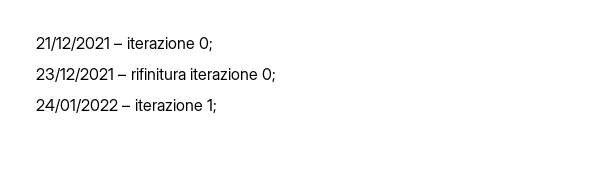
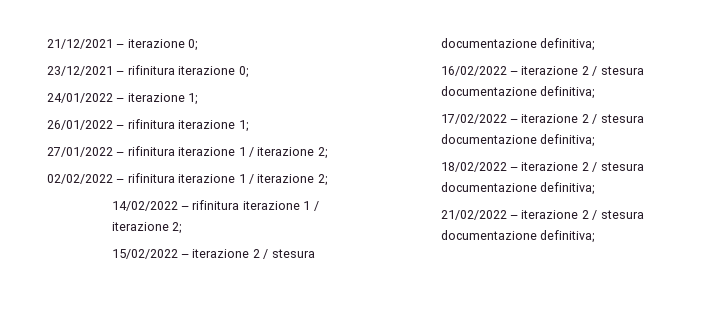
(217, 106) none -> [47,119,248,132] [47,146,327,159] [47,173,327,186] [111,200,319,211] [111,222,182,234] [111,249,315,259] [440,38,595,51] [440,66,644,76] [440,86,595,99] [440,114,644,124] [440,134,595,147] [440,162,644,172] [440,182,595,195] [440,210,644,220] [440,230,595,243] // 26/01/2022 – rifinitura iterazione 1; // 27/01/2022 – rifinitura iterazione 1 / iterazione 2; // 02/02/2022 – rifinitura iterazione 1 / iterazione 2; // 14/02/2022 – rifinitura iterazione 1 / iterazione 2; // 15/02/2022 – iterazione 2 / stesura documentazione definitiva; // 16/02/2022 – iterazione 2 / stesura documentazione definitiva; // 17/02/2022 – iterazione 2 / stesura documentazione definitiva; // 18/02/2022 – iterazione 2 / stesura documentazione definitiva; // 21/02/2022 – iterazione 2 / stesura documentazione definitiva;

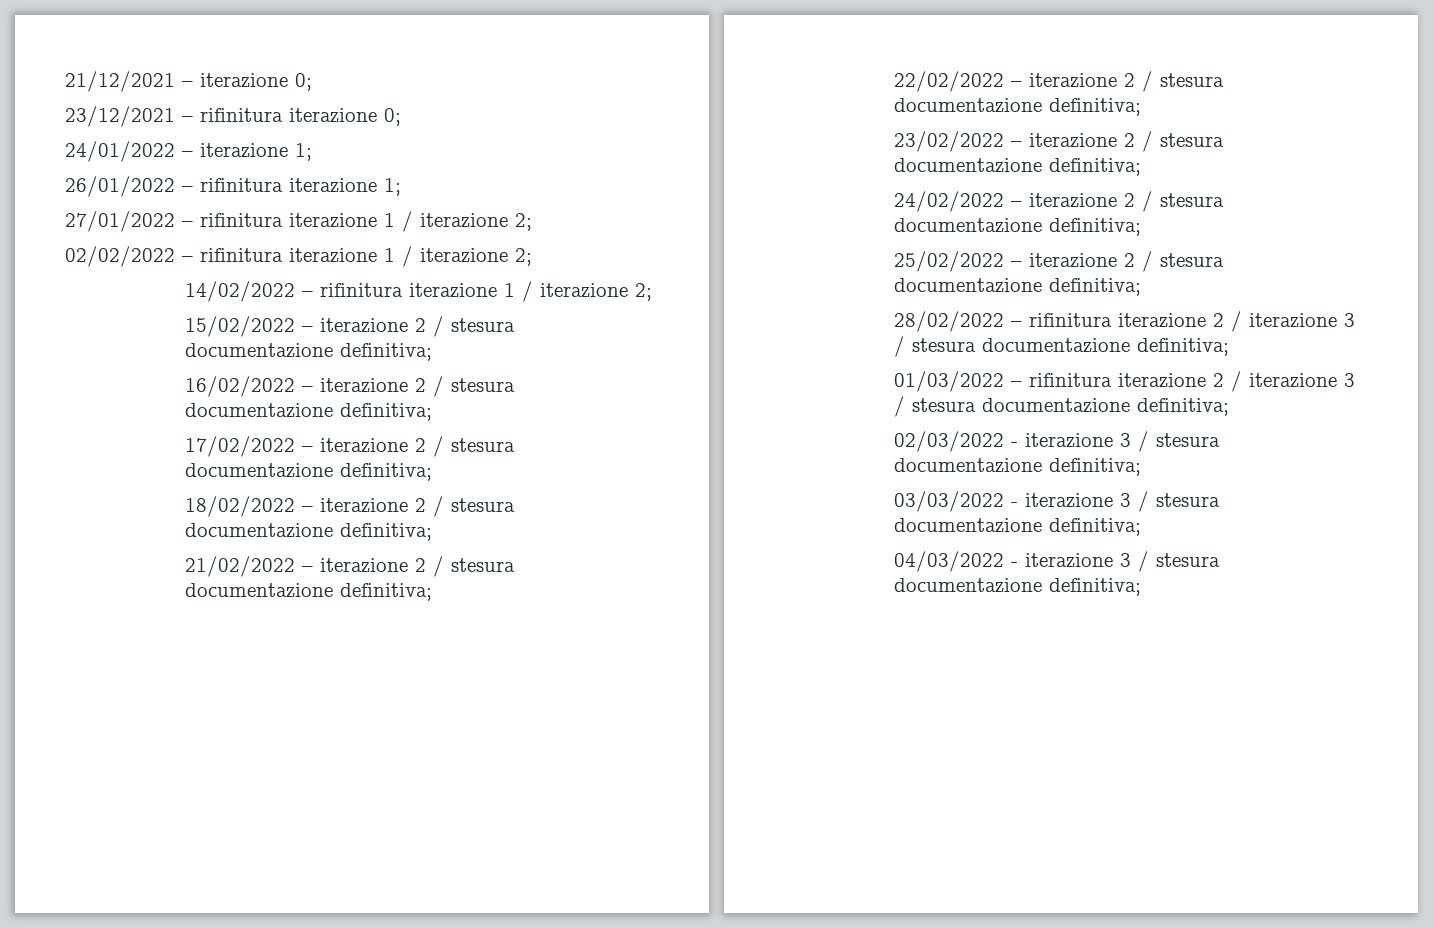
(595, 236) none -> [894,71,1225,92] [894,98,1142,116] [894,131,1225,152] [894,158,1142,176] [894,191,1225,212] [894,218,1142,236] [894,251,1225,272] [894,278,1142,296] [894,311,1356,332] [894,336,1230,357] [894,371,1356,392] [894,396,1230,417] [894,431,1221,452] [894,458,1142,476] [894,491,1221,512] [894,518,1142,536] [894,551,1221,572] [894,578,1142,596] // 22/02/2022 – iterazione 2 / stesura documentazione definitiva; // 23/02/2022 – iterazione 2 / stesura documentazione definitiva; // 24/02/2022 – iterazione 2 / stesura documentazione definitiva; // 25/02/2022 – iterazione 2 / stesura documentazione definitiva; // 28/02/2022 – rifinitura iterazione 2 / iterazione 3 / stesura documentazione definitiva; // 01/03/2022 – rifinitura iterazione 2 / iterazione 3 / stesura documentazione definitiva; // 02/03/2022 - iterazione 3 / stesura documentazione definitiva; // 03/03/2022 - iterazione 3 / stesura documentazione definitiva; // 04/03/2022 - iterazione 3 / stesura documentazione definitiva;

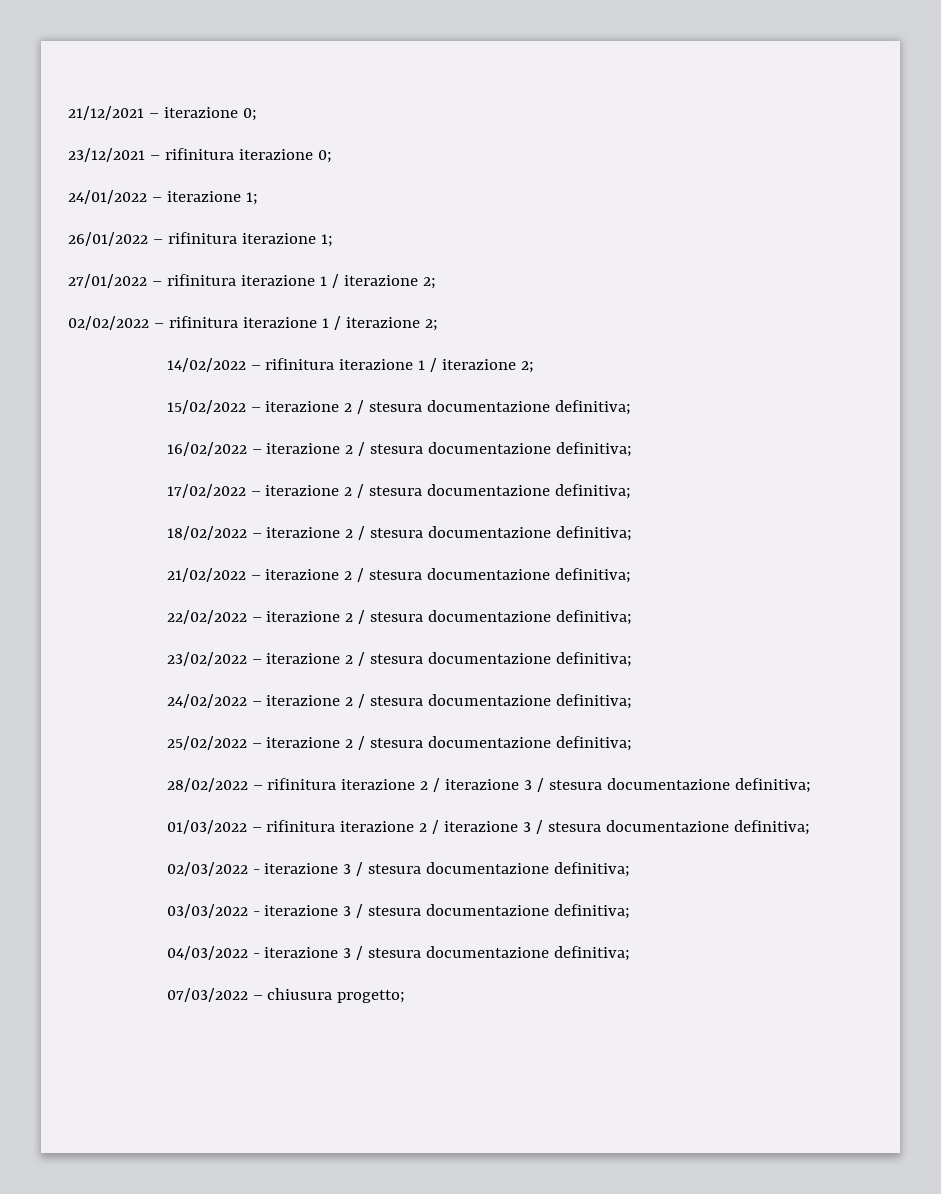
(1142, 587) none -> [166,988,406,1003] // 07/03/2022 – chiusura progetto;

